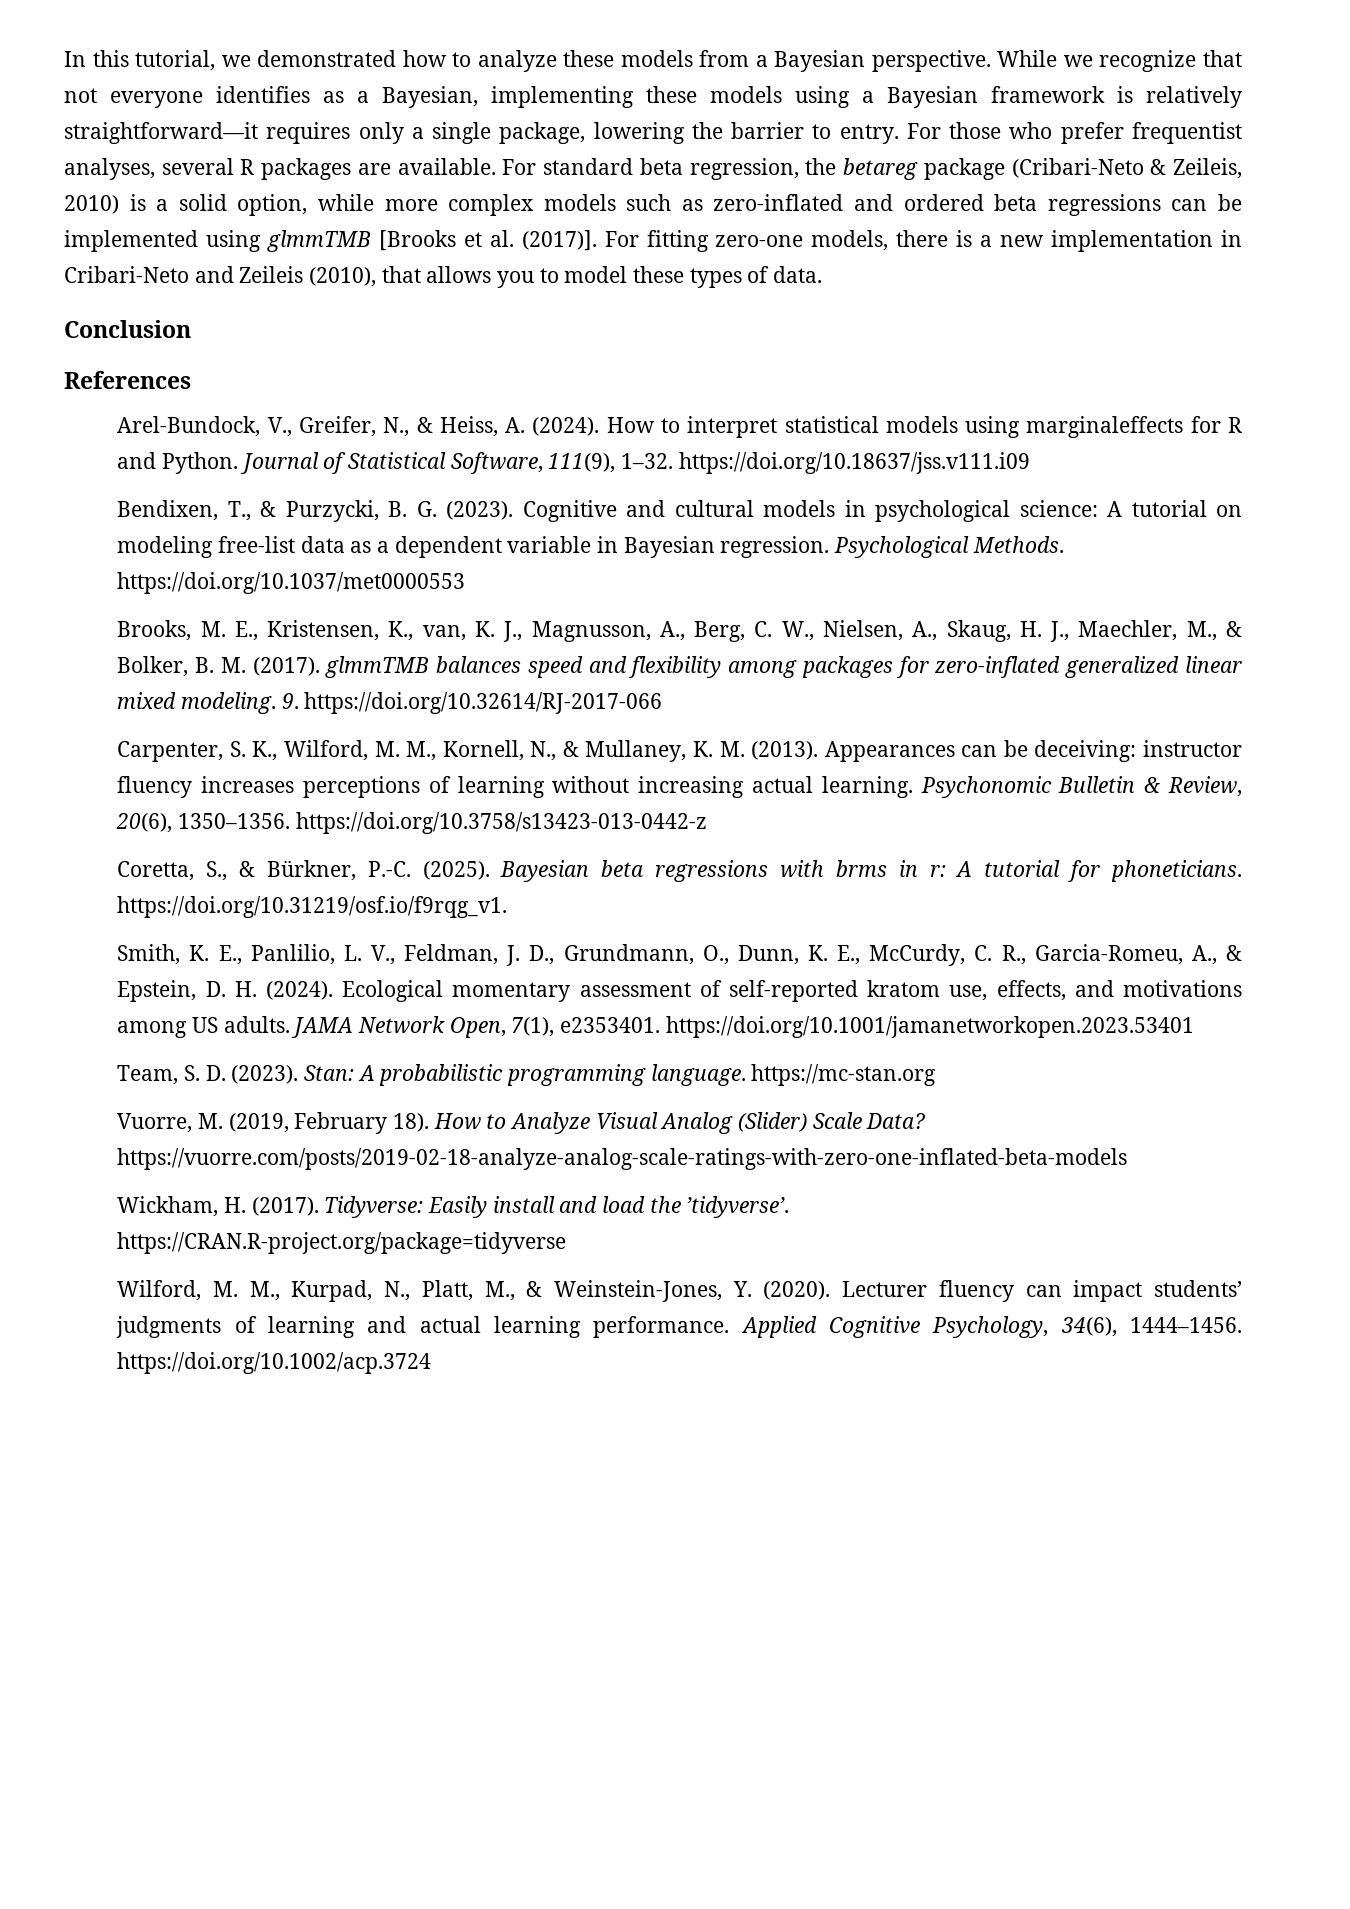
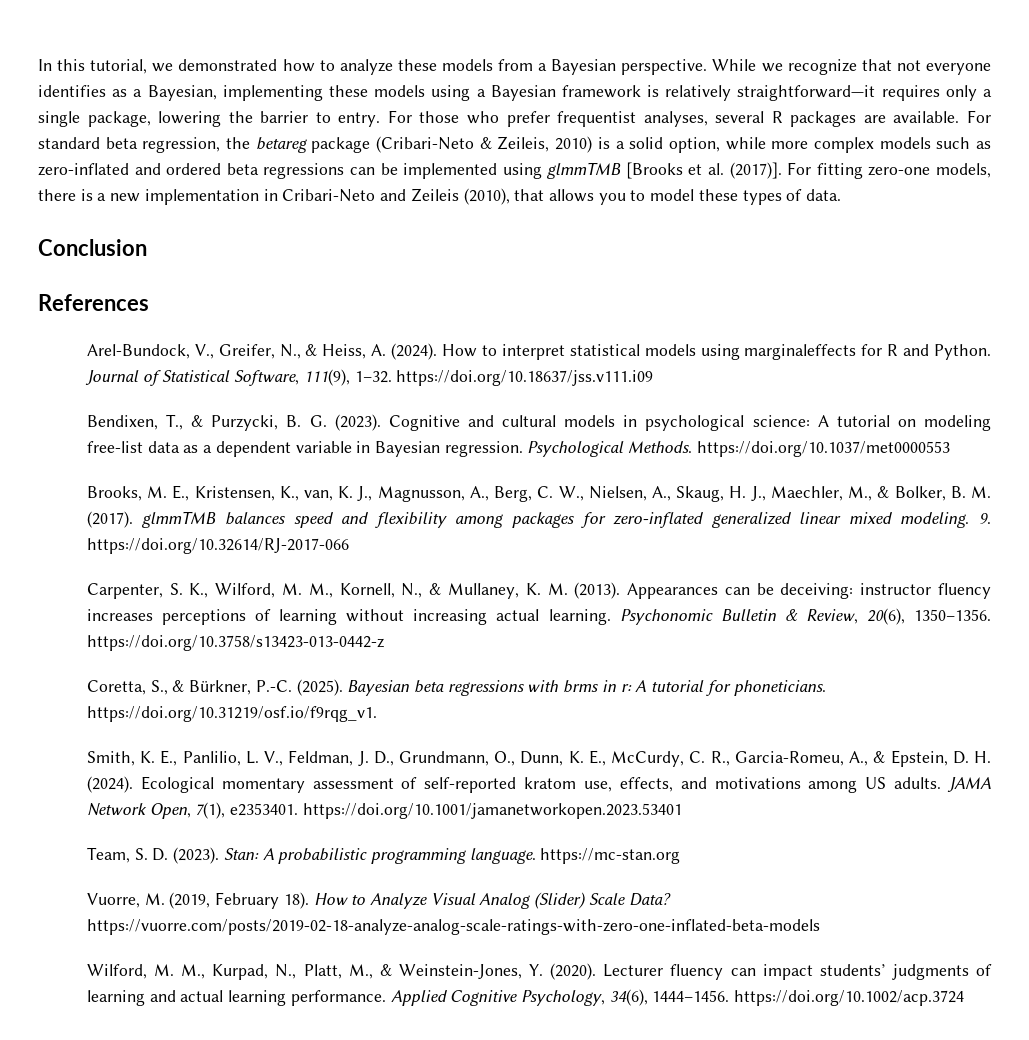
[117,1196,790,1218] [117,1232,567,1254] // Wickham, H. (2017). Tidyverse: Easily install and load the ’tidyverse’. https://CRAN.R-project.org/package=tidyverse -> (820, 927) none

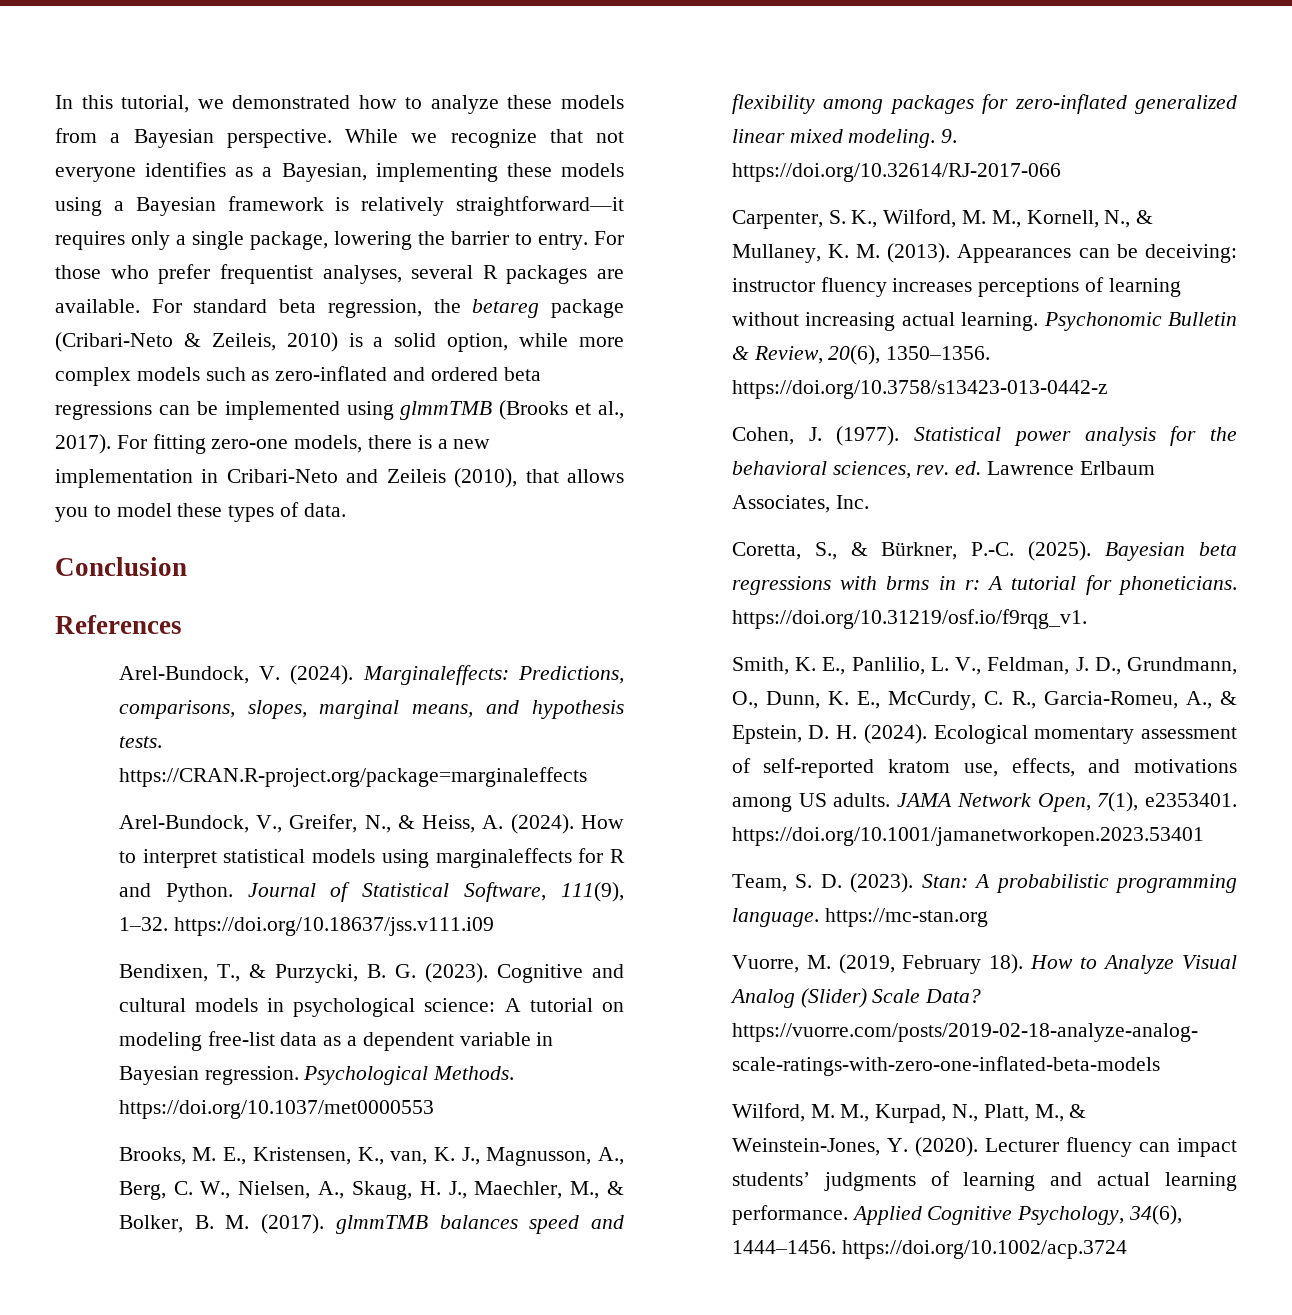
[625,162,782,179] [Brooks et al. (2017)]. -> [499,400,624,420] [55,434,111,454] (Brooks et al., 2017).
(149, 302) none -> [118,665,624,685] [118,700,624,719] [118,736,162,748] [118,767,587,787] // Arel-Bundock, V. (2024). Marginaleffects: Predictions, comparisons, slopes, marginal means, and hypothesis tests. https://CRAN.R-project.org/package=marginaleffects
(384, 643) none -> [731,426,1237,446] [731,461,1155,479] [731,495,869,513] // Cohen, J. (1977). Statistical power analysis for the behavioral sciences, rev. ed. Lawrence Erlbaum Associates, Inc.

